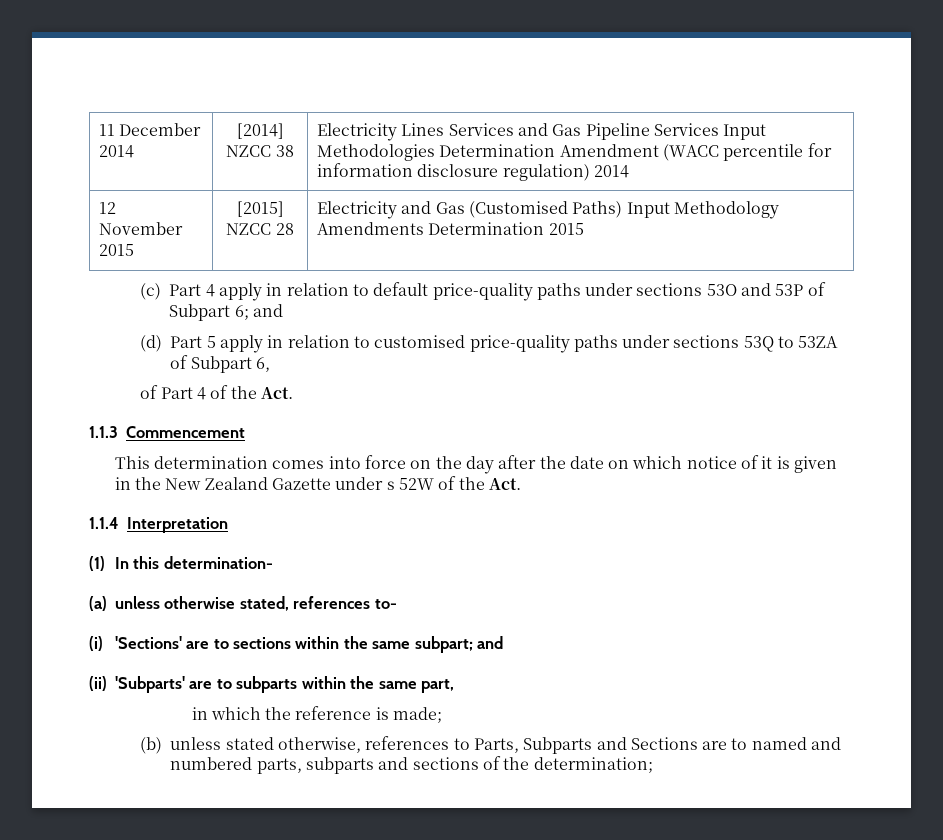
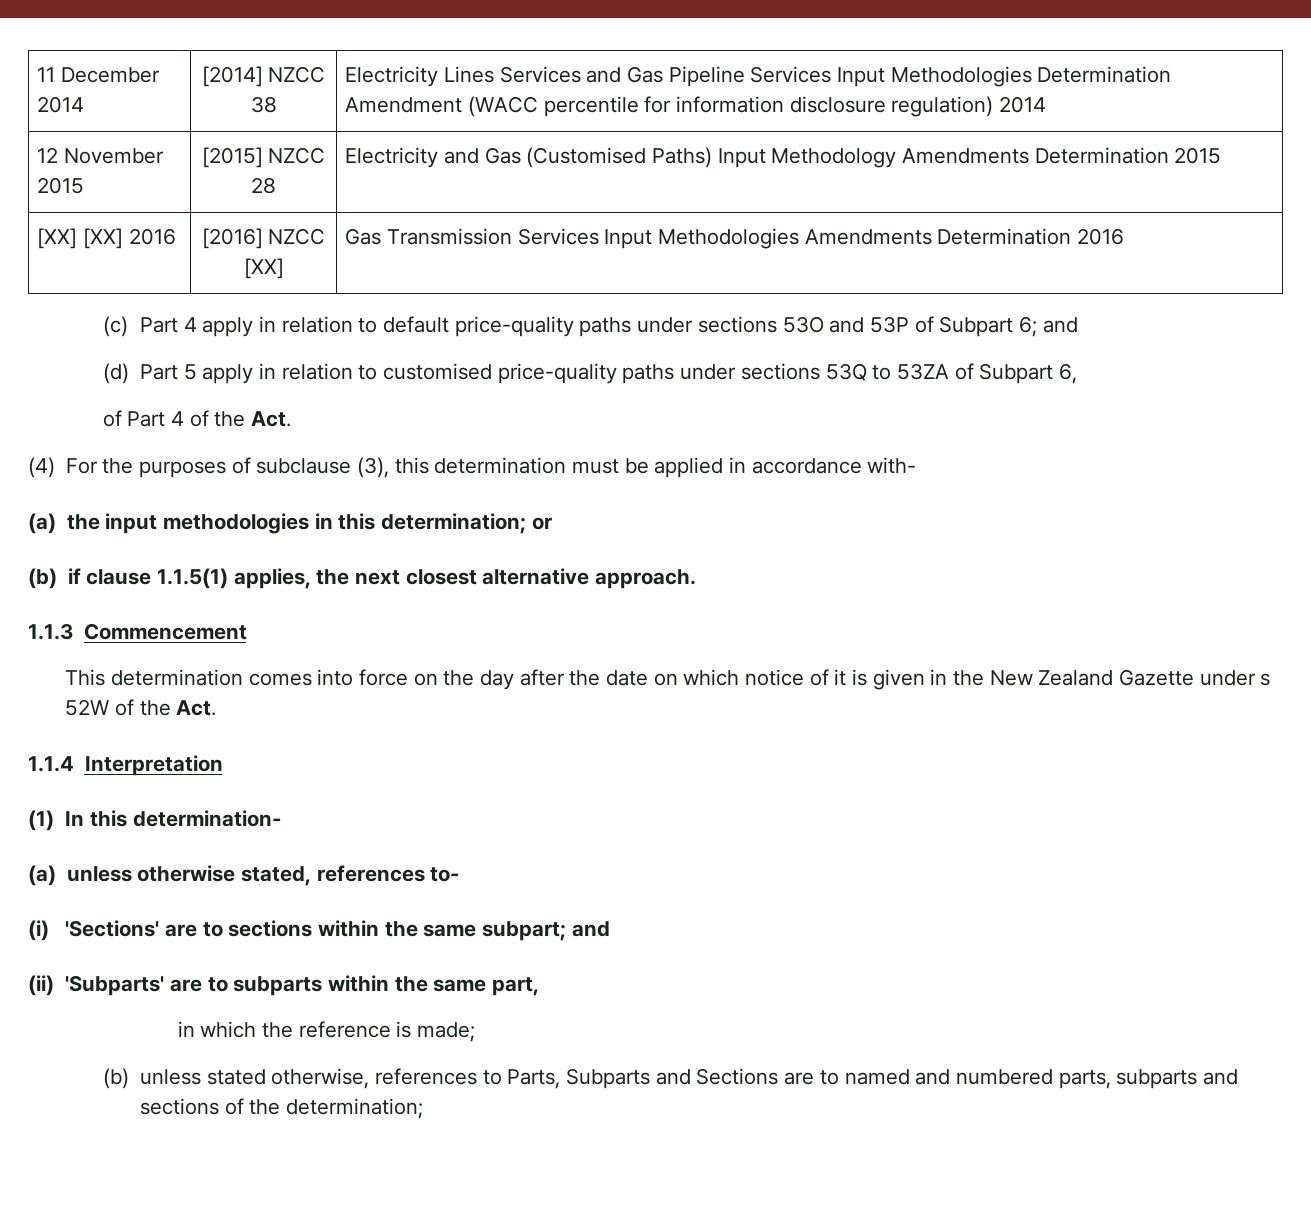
(584, 229) none -> [37,228,176,249] [201,228,326,249] [243,258,284,279] [345,228,1125,249] // [XX] [XX] 2016 | [2016] NZCC [XX] | Gas Transmission Services Input Methodologies Amendments Determination 2016
(293, 393) none -> [28,457,917,478] [28,513,552,534] [28,568,696,589] // (4) For the purposes of subclause (3), this determination must be applied in accordance with- // (a) the input methodologies in this determination; or // (b) if clause 1.1.5(1) applies, the next closest alternative approach.

